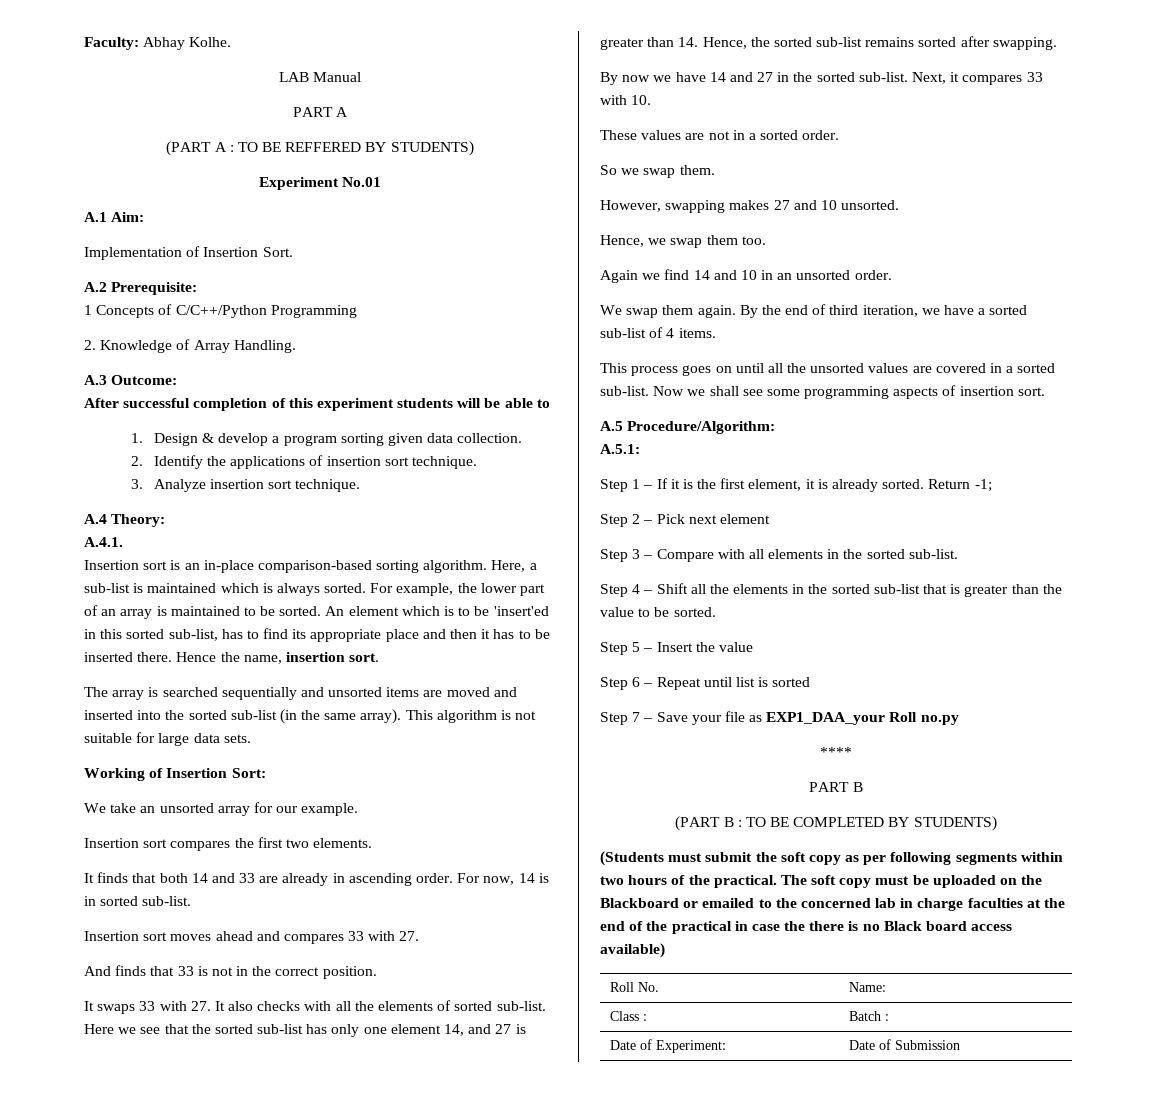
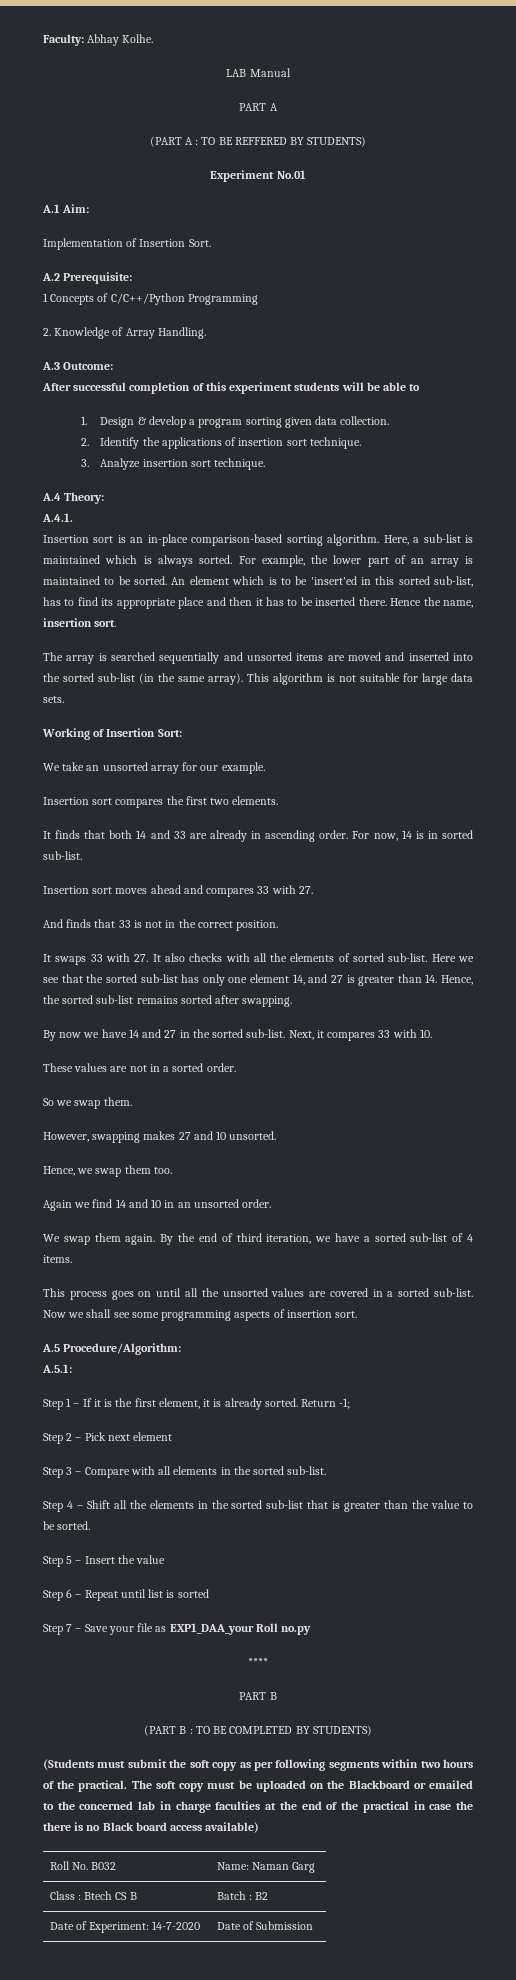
(659, 987) none -> [91,1862,117,1870] B032
(886, 987) none -> [251,1862,316,1873] Naman Garg
(647, 1017) none -> [84,1891,137,1900] Btech CS B
(889, 1017) none -> [255,1892,269,1900] B2
(726, 1046) none -> [152,1921,201,1930] 14-7-2020

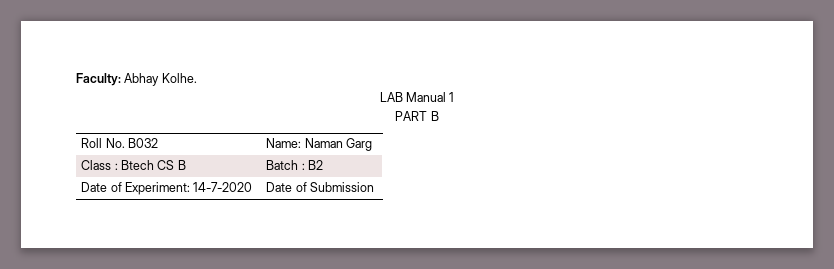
[239,103,278,111] [149,136,367,147] [210,170,306,182] [42,204,90,213] [43,238,211,250] [42,272,133,284] [43,293,258,305] [43,327,206,339] [42,362,114,370] [42,382,421,394] [81,416,390,428] [81,437,361,449] [81,458,266,470] [42,492,105,504] [42,513,73,522] [43,534,473,546] [43,555,474,567] [43,576,473,587] [43,597,473,609] [43,618,117,627] [43,652,473,664] [43,673,473,685] [43,696,64,703] [42,728,182,740] [43,762,265,774] [43,796,279,808] [43,830,474,842] [43,851,82,860] [43,885,313,897] [43,919,279,931] [43,953,474,965] [43,974,473,986] [43,995,293,1007] [43,1029,432,1041] [43,1063,236,1072] [43,1097,132,1109] [43,1131,277,1143] [43,1165,172,1177] [43,1199,272,1211] [43,1233,473,1245] [43,1255,72,1263] [43,1288,473,1300] [43,1309,358,1321] [42,1343,182,1355] [42,1364,72,1373] [43,1398,351,1410] [43,1432,173,1444] [43,1466,327,1478] [43,1500,473,1512] [43,1521,91,1530] [43,1555,166,1567] [43,1589,209,1601] [43,1623,312,1635] [248,1658,268,1666] [239,1692,277,1700] [144,1725,372,1736] [43,1759,473,1771] [43,1780,473,1792] [43,1801,474,1813] [43,1822,260,1833] // PART A // (PART A : TO BE REFFERED BY STUDENTS) // Experiment No.01 // A.1 Aim: // Implementation of Insertion Sort. // A.2 Prerequisite: // 1 Concepts of C/C++/Python Programming // 2. Knowledge of Array Handling. // A.3 Outcome: // After successful completion of this experiment students will be able to // 1. Design & develop a program sorting given data collection. // 2. Identify the applications of insertion sort technique. // 3. Analyze insertion sort technique. // A.4 Theory: // A.4.1. // Insertion sort is an in-place comparison-based sorting algorithm. Here, a sub-list is maintained which is always sorted. For example, the lower part of an array is maintained to be sorted. An element which is to be 'insert'ed in this sorted sub-list, has to find its appropriate place and then it has to be inserted there. Hence the name, insertion sort. // The array is searched sequentially and unsorted items are moved and inserted into the sorted sub-list (in the same array). This algorithm is not suitable for large data sets. // Working of Insertion Sort: // We take an unsorted array for our example. // Insertion sort compares the first two elements. // It finds that both 14 and 33 are already in ascending order. For now, 14 is in sorted sub-list. // Insertion sort moves ahead and compares 33 with 27. // And finds that 33 is not in the correct position. // It swaps 33 with 27. It also checks with all the elements of sorted sub-list. Here we see that the sorted sub-list has only one element 14, and 27 is greater than 14. Hence, the sorted sub-list remains sorted after swapping. // By now we have 14 and 27 in the sorted sub-list. Next, it compares 33 with 10. // These values are not in a sorted order. // So we swap them. // However, swapping makes 27 and 10 unsorted. // Hence, we swap them too. // Again we find 14 and 10 in an unsorted order. // We swap them again. By the end of third iteration, we have a sorted sub-list of 4 items. // This process goes on until all the unsorted values are covered in a sorted sub-list. Now we shall see some programming aspects of insertion sort. // A.5 Procedure/Algorithm: // A.5.1: // Step 1 – If it is the first element, it is already sorted. Return -1; // Step 2 – Pick next element // Step 3 – Compare with all elements in the sorted sub-list. // Step 4 – Shift all the elements in the sorted sub-list that is greater than the value to be sorted. // Step 5 – Insert the value // Step 6 – Repeat until list is sorted // Step 7 – Save your file as EXP1_DAA_your Roll no.py // **** // PART B // (PART B : TO BE COMPLETED BY STUDENTS) // (Students must submit the soft copy as per following segments within two hours of the practical. The soft copy must be uploaded on the Blackboard or emailed to the concerned lab in charge faculties at the end of the practical in case the there is no Black board access available) -> [449,92,455,102] [395,111,439,121] 1 // PART B

